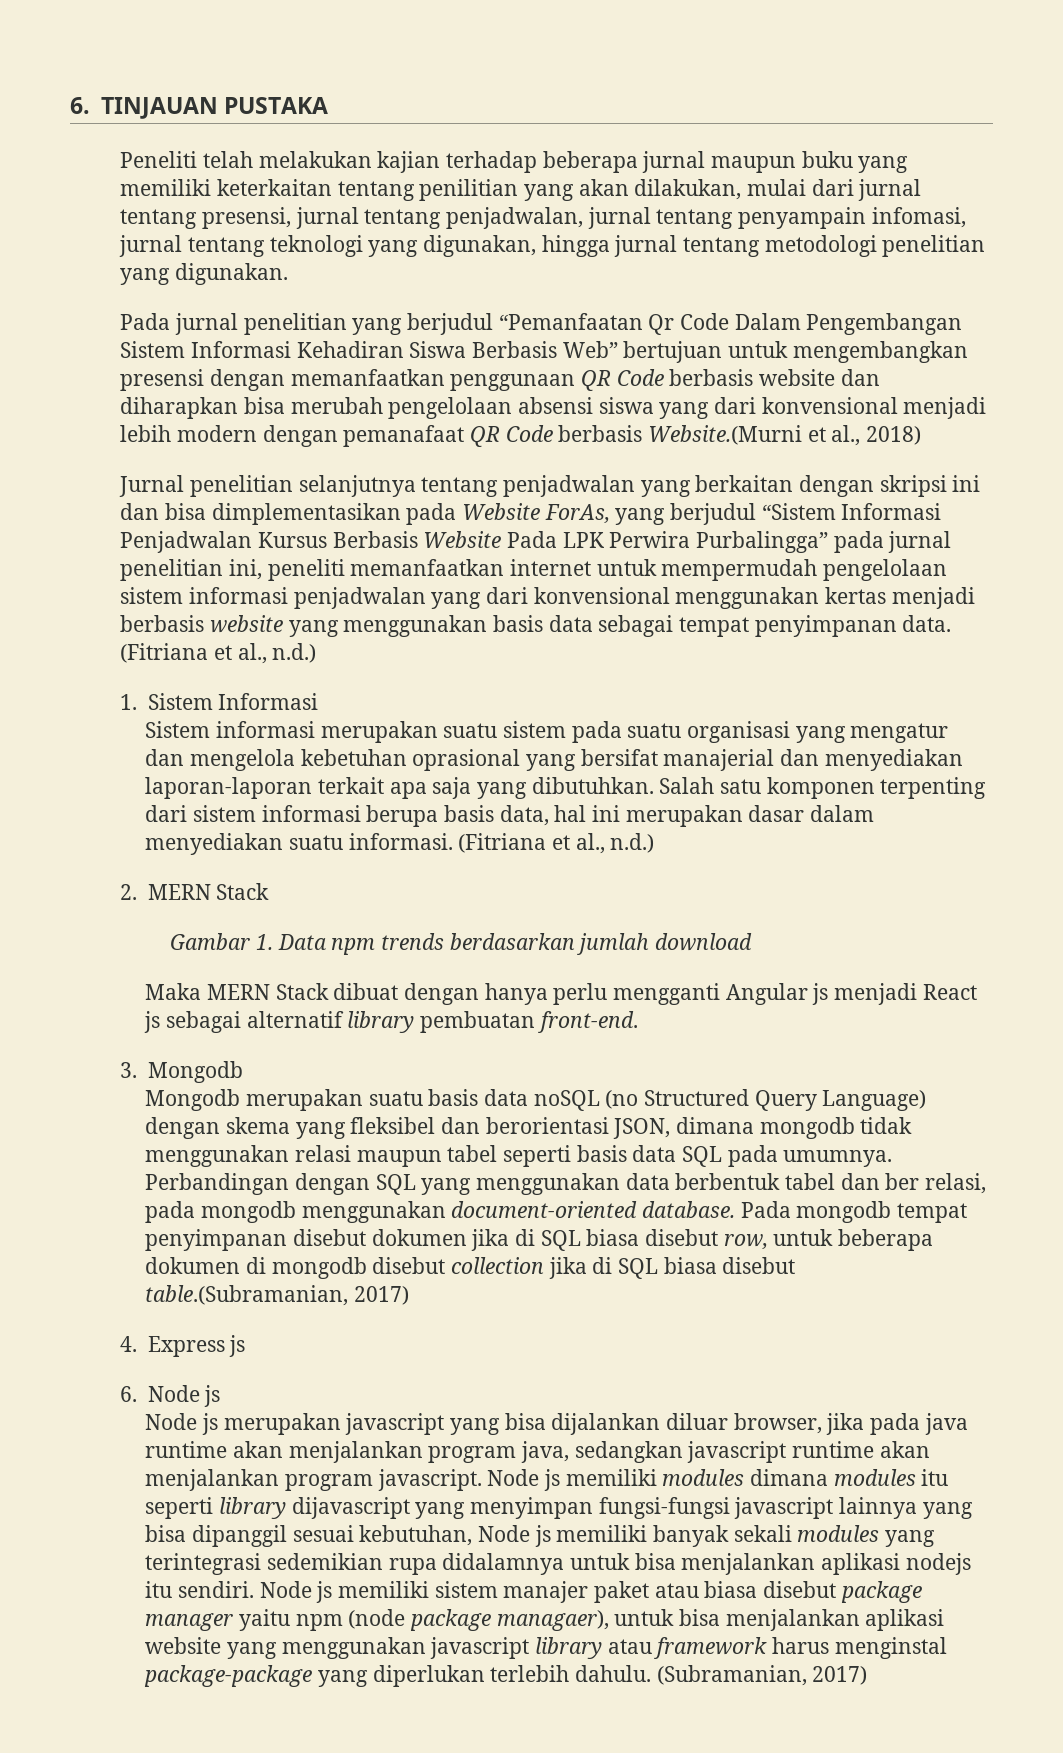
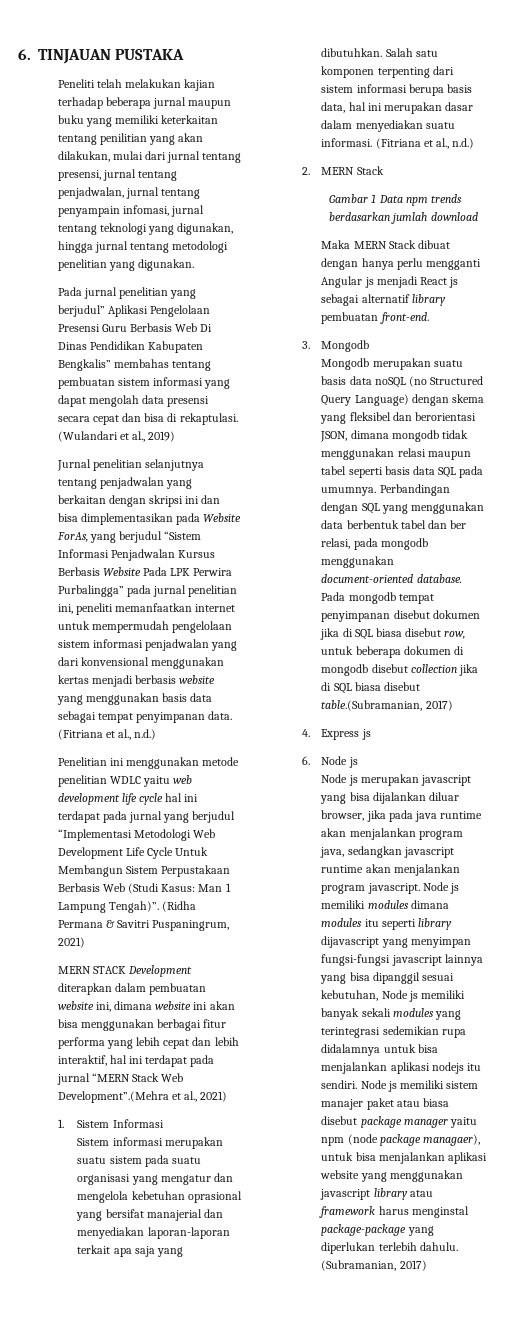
[406,313,963,335] [120,341,968,363] [120,369,880,391] [120,397,987,419] [120,425,921,447] berjudul “Pemanfaatan Qr Code Dalam Pengembangan Sistem Informasi Kehadiran Siswa Berbasis Web” bertujuan untuk mengembangkan presensi dengan memanfaatkan penggunaan QR Code berbasis website dan diharapkan bisa merubah pengelolaan absensi siswa yang dari konvensional menjadi lebih modern dengan pemanafaat QR Code berbasis Website.(Murni et al., 2018) -> [57,305,210,317] [57,323,213,332] [57,341,203,353] [57,359,211,371] [57,377,231,389] [57,395,210,407] [57,413,238,425] [57,431,176,442] berjudul” Aplikasi Pengelolaan Presensi Guru Berbasis Web Di Dinas Pendidikan Kabupaten Bengkalis” membahas tentang pembuatan sistem informasi yang dapat mengolah data presensi secara cepat dan bisa di rekaptulasi. (Wulandari et al., 2019)
(317, 653) none -> [57,757,240,769] [57,775,193,787] [57,793,199,805] [57,811,236,823] [57,829,215,841] [57,847,209,859] [57,865,230,877] [57,883,231,894] [57,901,196,913] [57,920,230,931] [57,937,85,948] [57,965,192,977] [57,983,206,995] [57,1001,235,1012] [57,1019,227,1031] [57,1037,239,1049] [57,1055,215,1067] [56,1073,184,1085] [57,1091,228,1103] // Penelitian ini menggunakan metode penelitian WDLC yaitu web development life cycle hal ini terdapat pada jurnal yang berjudul “Implementasi Metodologi Web Development Life Cycle Untuk Membangun Sistem Perpustakaan Berbasis Web (Studi Kasus: Man 1 Lampung Tengah)”. (Ridha Permana & Savitri Puspaningrum, 2021) // MERN STACK Development diterapkan dalam pembuatan website ini, dimana website ini akan bisa menggunakan berbagai fitur performa yang lebih cepat dan lebih interaktif, hal ini terdapat pada jurnal “MERN Stack Web Development”.(Mehra et al., 2021)
[256,934,274,950] 1. -> [371,194,377,203] 1

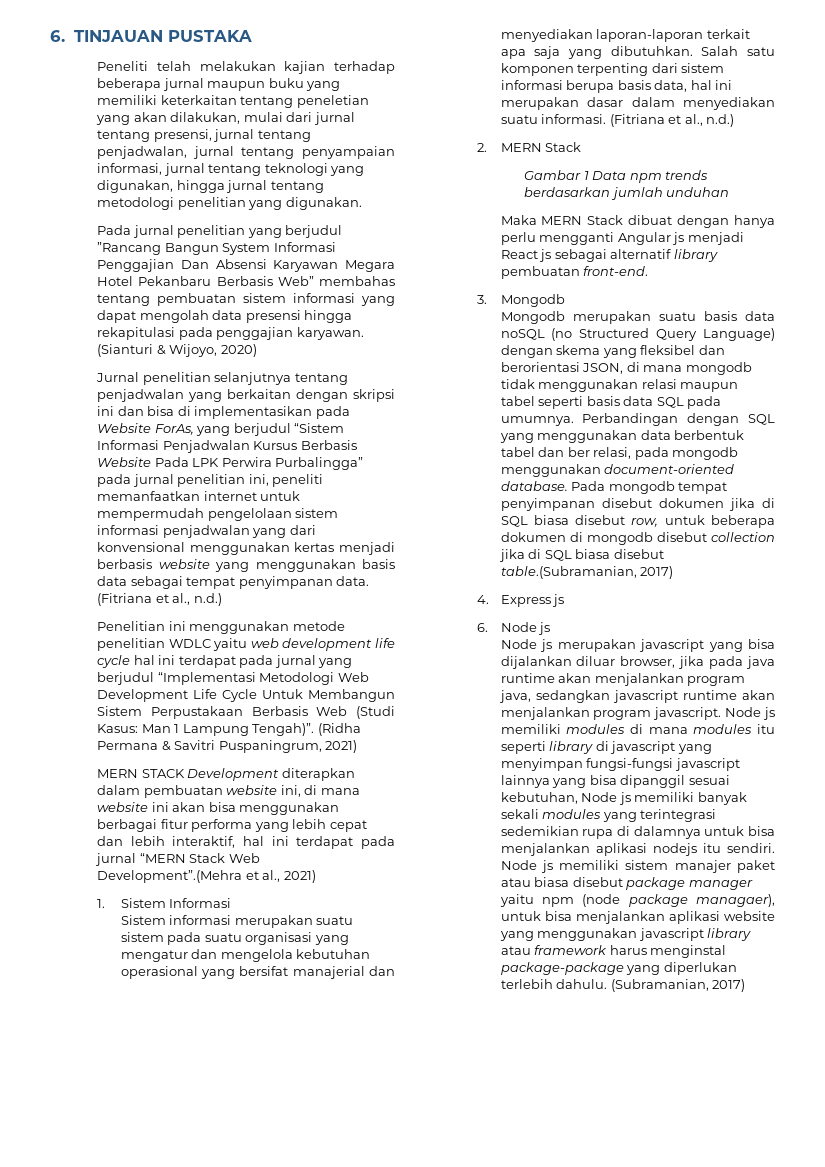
[99,133,147,145] penilitian -> [296,95,369,108] peneletian
[57,205,169,217] penyampain infomasi, -> [302,146,395,159] [96,163,162,175] penyampaian informasi,
[57,305,210,317] [57,323,213,332] [57,341,203,353] [57,359,111,371] berjudul” Aplikasi Pengelolaan Presensi Guru Berbasis Web Di Dinas Pendidikan Kabupaten Bengkalis” -> [285,225,343,238] [96,242,336,255] [96,259,395,272] [96,276,314,286] berjudul ”Rancang Bangun System Informasi Penggajian Dan Absensi Karyawan Megara Hotel Pekanbaru Berbasis Web”
[57,413,238,425] [57,431,176,442] secara cepat dan bisa di rekaptulasi. (Wulandari et al., 2019) -> [304,310,353,323] [96,327,364,340] [96,344,257,357] hingga rekapitulasi pada penggajian karyawan. (Sianturi & Wijoyo, 2020)
[80,513,173,525] dimplementasikan -> [177,406,313,419] di implementasikan
[113,1001,152,1010] dimana -> [304,785,360,795] di mana
[131,1191,242,1203] kebetuhan oprasional -> [296,949,371,959] [120,966,198,979] kebutuhan operasional
[430,212,478,221] download -> [666,187,730,197] unduhan
[350,430,389,439] dimana -> [626,362,683,372] di mana
[410,900,449,909] dimana -> [629,724,688,734] di mana
[321,936,380,948] dijavascript -> [595,741,676,754] di javascript
[321,1044,381,1056] didalamnya -> [616,826,701,839] di dalamnya

